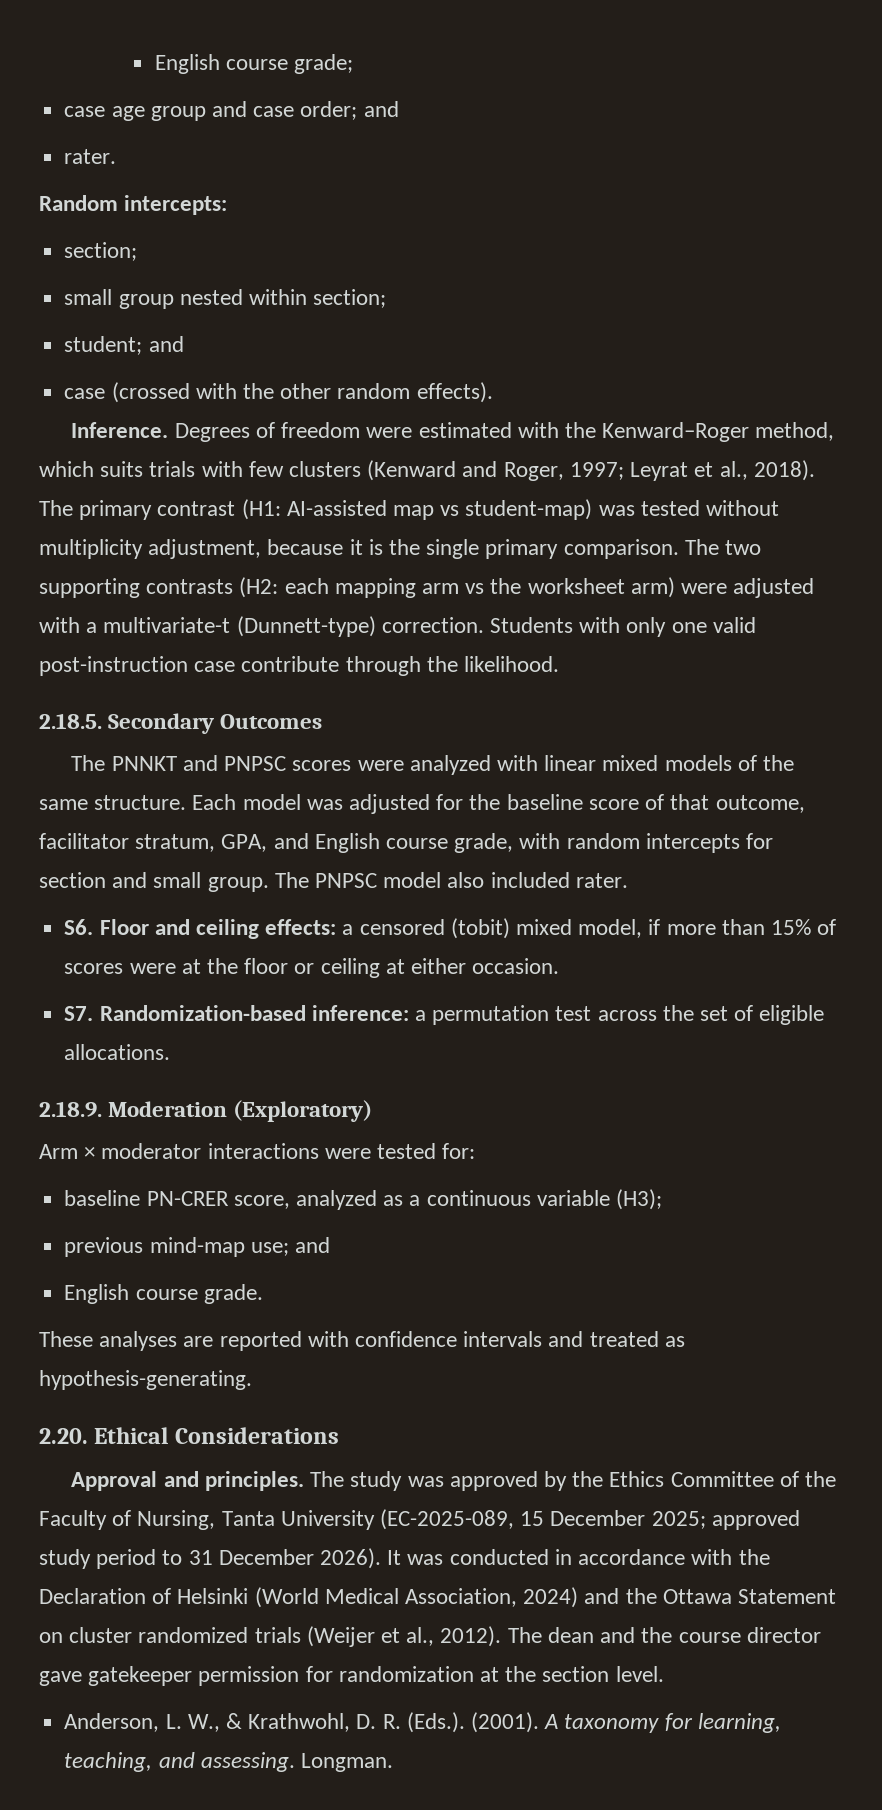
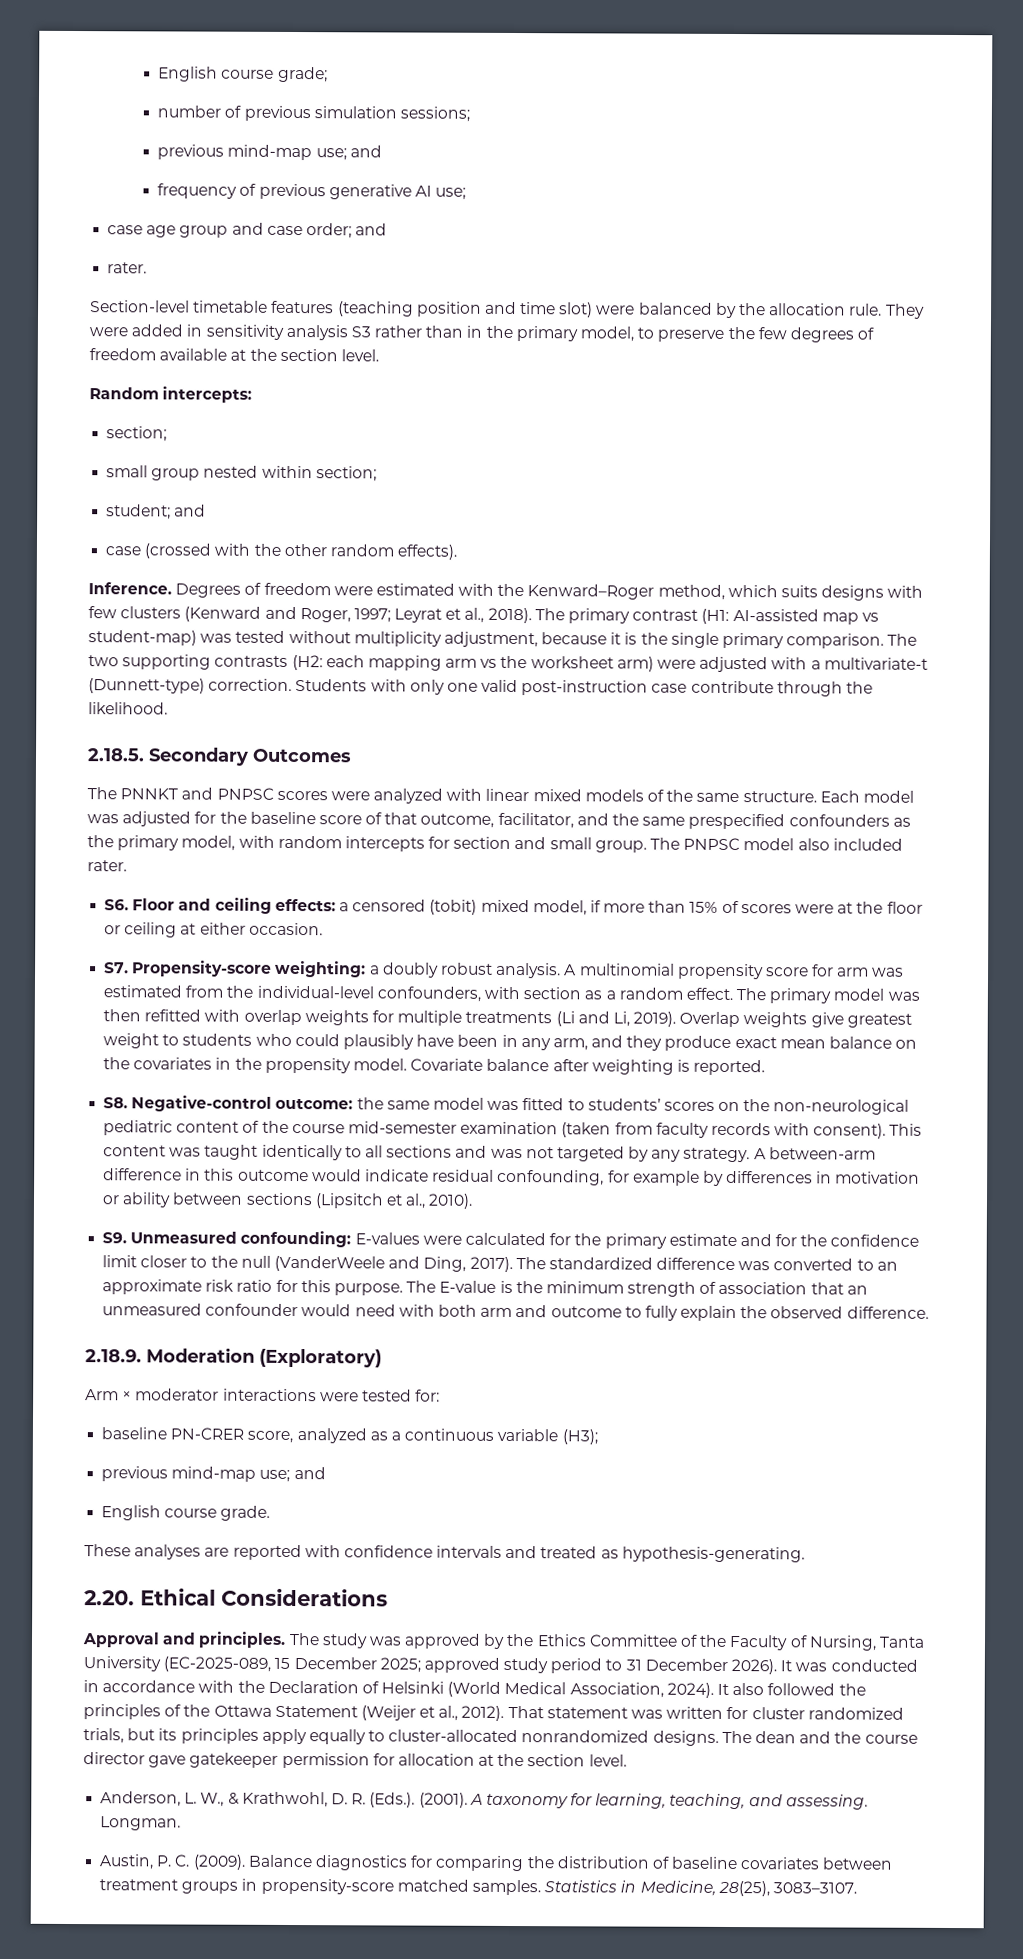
(354, 64) none -> [157,105,470,122] [157,144,382,161] [157,183,467,200] // number of previous simulation sessions; // previous mind-map use; and // frequency of previous generative AI use;
(117, 156) none -> [90,300,925,319] [89,324,875,343] [89,348,379,362] // Section-level timetable features (teaching position and time slot) were balanced by the allocation rule. They were added in sensitivity analysis S3 rather than in the primary model, to preserve the few degrees of freedom available at the section level.
[149,461,196,477] trials -> [821,585,885,601] designs
[39,833,514,853] facilitator stratum, GPA, and English course grade, -> [497,812,911,830] [87,835,236,851] facilitator, and the same prespecified confounders as the primary model,
[99,1005,825,1025] [64,1044,171,1060] Randomization-based inference: a permutation test across the set of eligible allocations. -> [132,960,905,980] [103,985,920,1004] [103,1009,912,1028] [103,1033,918,1051] [103,1057,766,1076] [103,1095,910,1115] [103,1120,923,1139] [103,1144,876,1163] [103,1168,921,1186] [102,1192,474,1209] [102,1230,920,1249] [102,1255,898,1273] [102,1279,868,1297] [102,1303,929,1322] Propensity-score weighting: a doubly robust analysis. A multinomial propensity score for arm was estimated from the individual-level confounders, with section as a random effect. The primary model was then refitted with overlap weights for multiple treatments (Li and Li, 2019). Overlap weights give greatest weight to students who could plausibly have been in any arm, and they produce exact mean balance on the covariates in the propensity model. Covariate balance after weighting is reported. // S8. Negative-control outcome: the same model was fitted to students’ scores on the non-neurological pediatric content of the course mid-semester examination (taken from faculty records with consent). This content was taught identically to all sections and was not targeted by any strategy. A between-arm difference in this outcome would indicate residual confounding, for example by differences in motivation or ability between sections (Lipsitch et al., 2010). // S9. Unmeasured confounding: E-values were calculated for the primary estimate and for the confidence limit closer to the null (VanderWeele and Ding, 2017). The standardized difference was converted to an approximate risk ratio for this purpose. The E-value is the minimum strength of association that an unmeasured confounder would need with both arm and outcome to fully explain the observed difference.
[523,1587,837,1608] [39,1626,502,1647] 2024) and the Ottawa Statement on cluster randomized trials (Weijer et al., 2012). -> [666,1682,866,1698] [83,1704,904,1721] [83,1728,719,1746] 2024). It also followed the principles of the Ottawa Statement (Weijer et al., 2012). That statement was written for cluster randomized trials, but its principles apply equally to cluster-allocated nonrandomized designs.
[338,1666,474,1682] randomization -> [397,1753,475,1766] allocation
(393, 1762) none -> [99,1854,894,1872] [99,1878,857,1897] // Austin, P. C. (2009). Balance diagnostics for comparing the distribution of baseline covariates between treatment groups in propensity-score matched samples. Statistics in Medicine, 28(25), 3083–3107.

